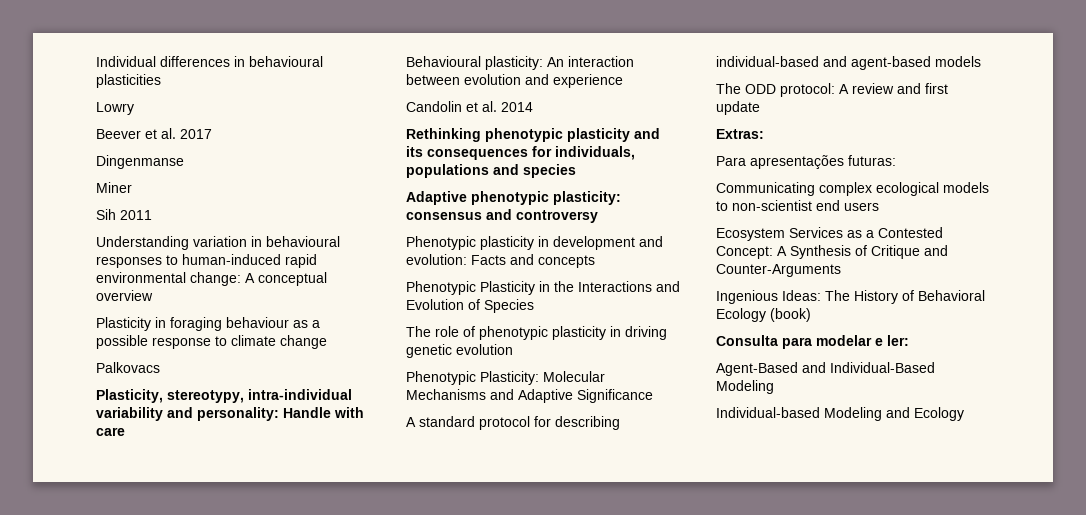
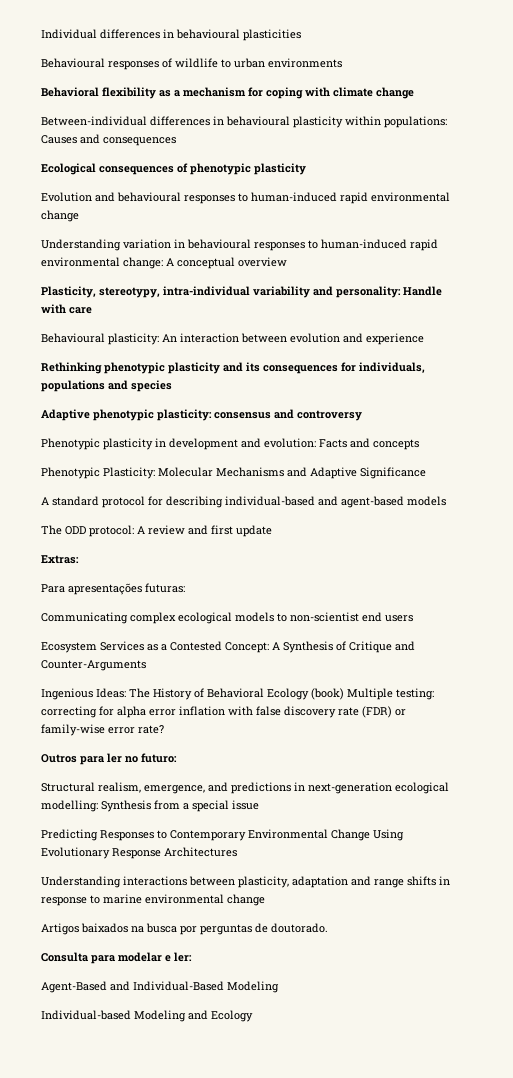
[96,102,134,115] [96,128,212,139] [96,155,184,169] [96,182,132,193] [96,209,152,220] Lowry // Beever et al. 2017 // Dingenmanse // Miner // Sih 2011 -> [41,58,342,70] [41,87,414,99] [41,116,447,128] [41,134,176,146] [41,163,306,175] [41,192,450,204] [41,210,79,222] Behavioural responses of wildlife to urban environments // Behavioral flexibility as a mechanism for coping with climate change // Between-individual differences in behavioural plasticity within populations: Causes and consequences // Ecological consequences of phenotypic plasticity // Evolution and behavioural responses to human-induced rapid environmental change
[96,317,320,331] [96,335,327,349] [96,362,160,373] // Plasticity in foraging behaviour as a possible response to climate change // Palkovacs -> (287, 262) none
[406,101,533,112] // Candolin et al. 2014 -> (424, 339) none
[406,281,680,295] [406,299,534,313] [406,326,667,340] [406,344,513,358] // Phenotypic Plasticity in the Interactions and Evolution of Species // The role of phenotypic plasticity in driving genetic evolution -> (419, 444) none
(811, 315) none -> [347,688,434,700] [41,706,406,718] [41,724,164,736] [41,753,177,765] [41,782,449,794] [41,800,259,812] [41,829,404,841] [41,847,237,859] [41,876,450,888] [41,894,265,906] [41,923,328,935] Multiple testing: correcting for alpha error inflation with false discovery rate (FDR) or family-wise error rate? // Outros para ler no futuro: // Structural realism, emergence, and predictions in next-generation ecological modelling: Synthesis from a special issue // Predicting Responses to Contemporary Environmental Change Using Evolutionary Response Architectures // Understanding interactions between plasticity, adaptation and range shifts in response to marine environmental change // Artigos baixados na busca por perguntas de doutorado.

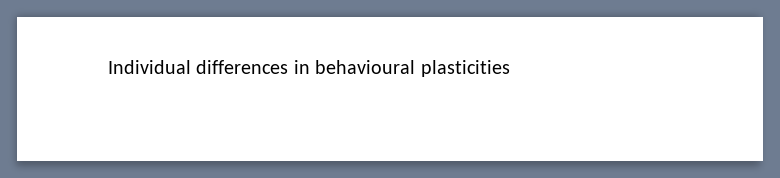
[41,58,342,70] [41,87,414,99] [41,116,447,128] [41,134,176,146] [41,163,306,175] [41,192,450,204] [41,210,79,222] [41,239,438,251] [41,257,287,269] [41,286,442,298] [41,304,92,314] [41,333,424,345] [41,362,425,374] [41,380,172,392] [41,409,362,421] [41,438,419,450] [41,467,426,479] [41,496,446,508] [41,525,272,537] [41,555,79,564] [41,583,185,595] [41,612,413,624] [41,641,415,653] [41,660,146,671] [41,688,434,700] [41,706,406,718] [41,724,164,736] [41,753,177,765] [41,782,449,794] [41,800,259,812] [41,829,404,841] [41,847,237,859] [41,876,450,888] [41,894,265,906] [41,923,328,935] [41,952,192,964] [41,981,279,993] [41,1010,253,1022] // Behavioural responses of wildlife to urban environments // Behavioral flexibility as a mechanism for coping with climate change // Between-individual differences in behavioural plasticity within populations: Causes and consequences // Ecological consequences of phenotypic plasticity // Evolution and behavioural responses to human-induced rapid environmental change // Understanding variation in behavioural responses to human-induced rapid environmental change: A conceptual overview // Plasticity, stereotypy, intra-individual variability and personality: Handle with care // Behavioural plasticity: An interaction between evolution and experience // Rethinking phenotypic plasticity and its consequences for individuals, populations and species // Adaptive phenotypic plasticity: consensus and controversy // Phenotypic plasticity in development and evolution: Facts and concepts // Phenotypic Plasticity: Molecular Mechanisms and Adaptive Significance // A standard protocol for describing individual-based and agent-based models // The ODD protocol: A review and first update // Extras: // Para apresentações futuras: // Communicating complex ecological models to non-scientist end users // Ecosystem Services as a Contested Concept: A Synthesis of Critique and Counter-Arguments // Ingenious Ideas: The History of Behavioral Ecology (book) Multiple testing: correcting for alpha error inflation with false discovery rate (FDR) or family-wise error rate? // Outros para ler no futuro: // Structural realism, emergence, and predictions in next-generation ecological modelling: Synthesis from a special issue // Predicting Responses to Contemporary Environmental Change Using Evolutionary Response Architectures // Understanding interactions between plasticity, adaptation and range shifts in response to marine environmental change // Artigos baixados na busca por perguntas de doutorado. // Consulta para modelar e ler: // Agent-Based and Individual-Based Modeling // Individual-based Modeling and Ecology -> (510, 68) none

